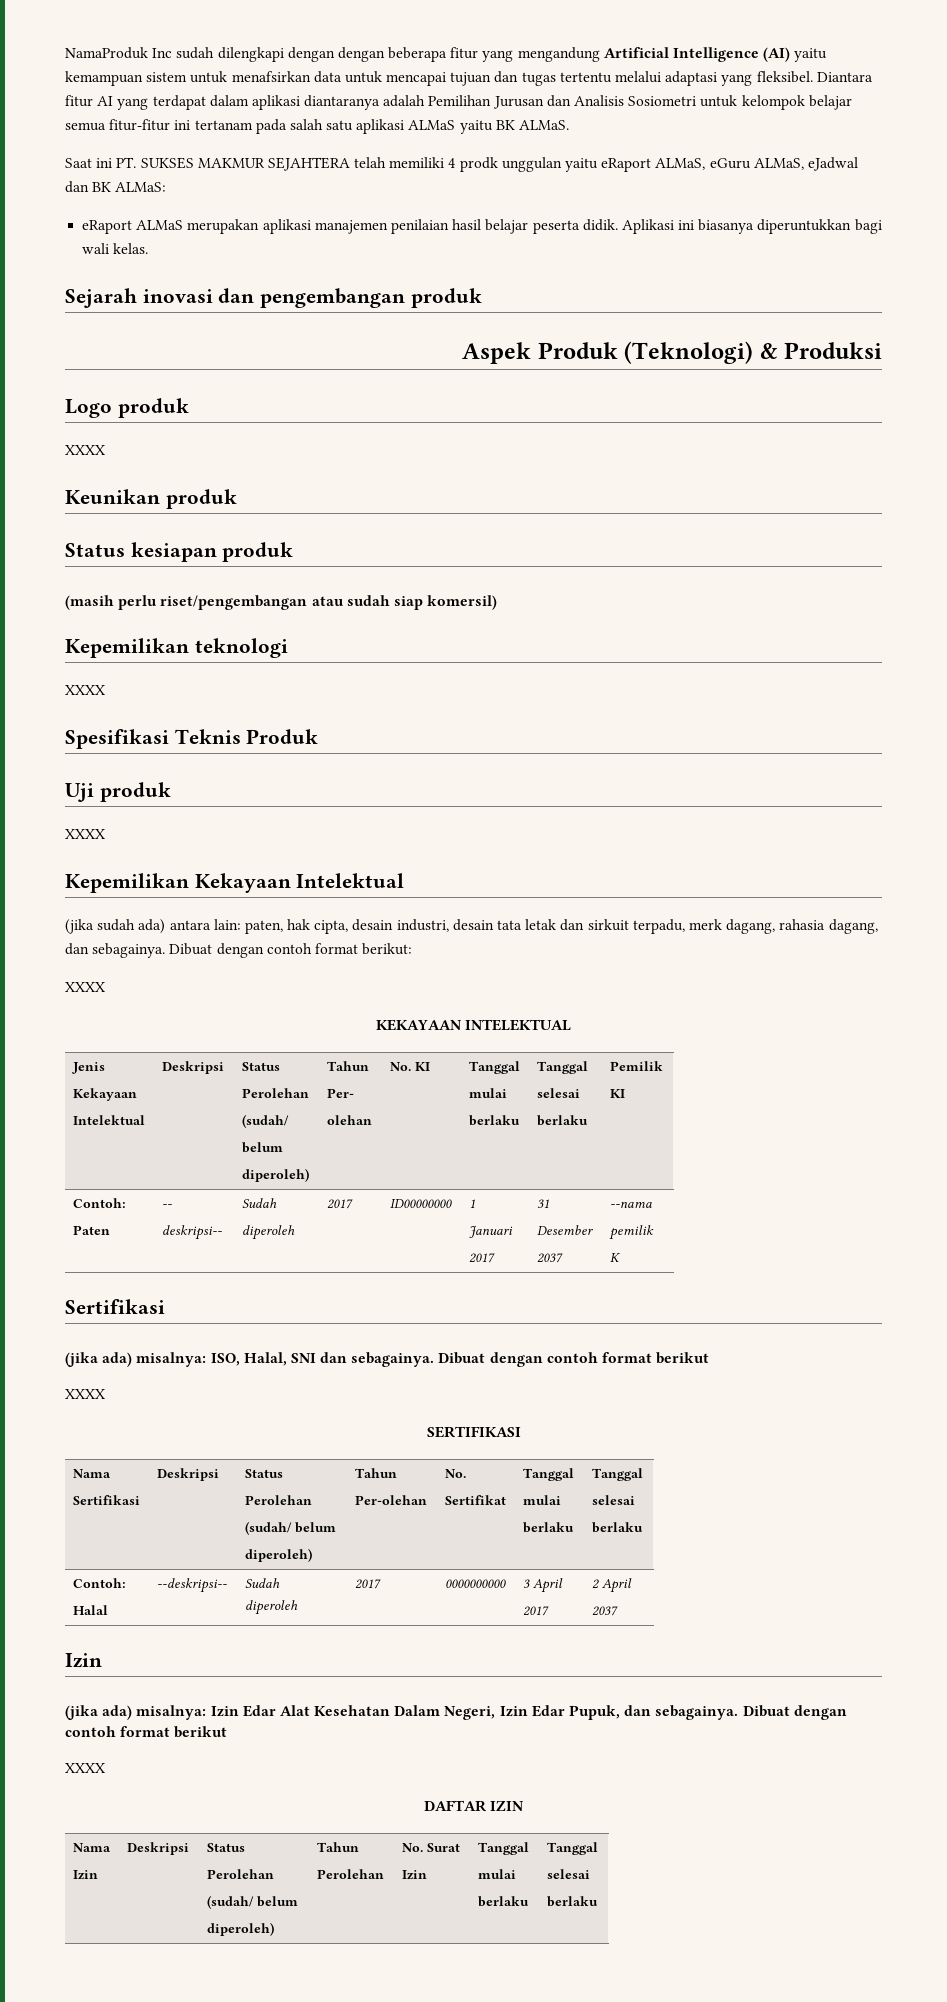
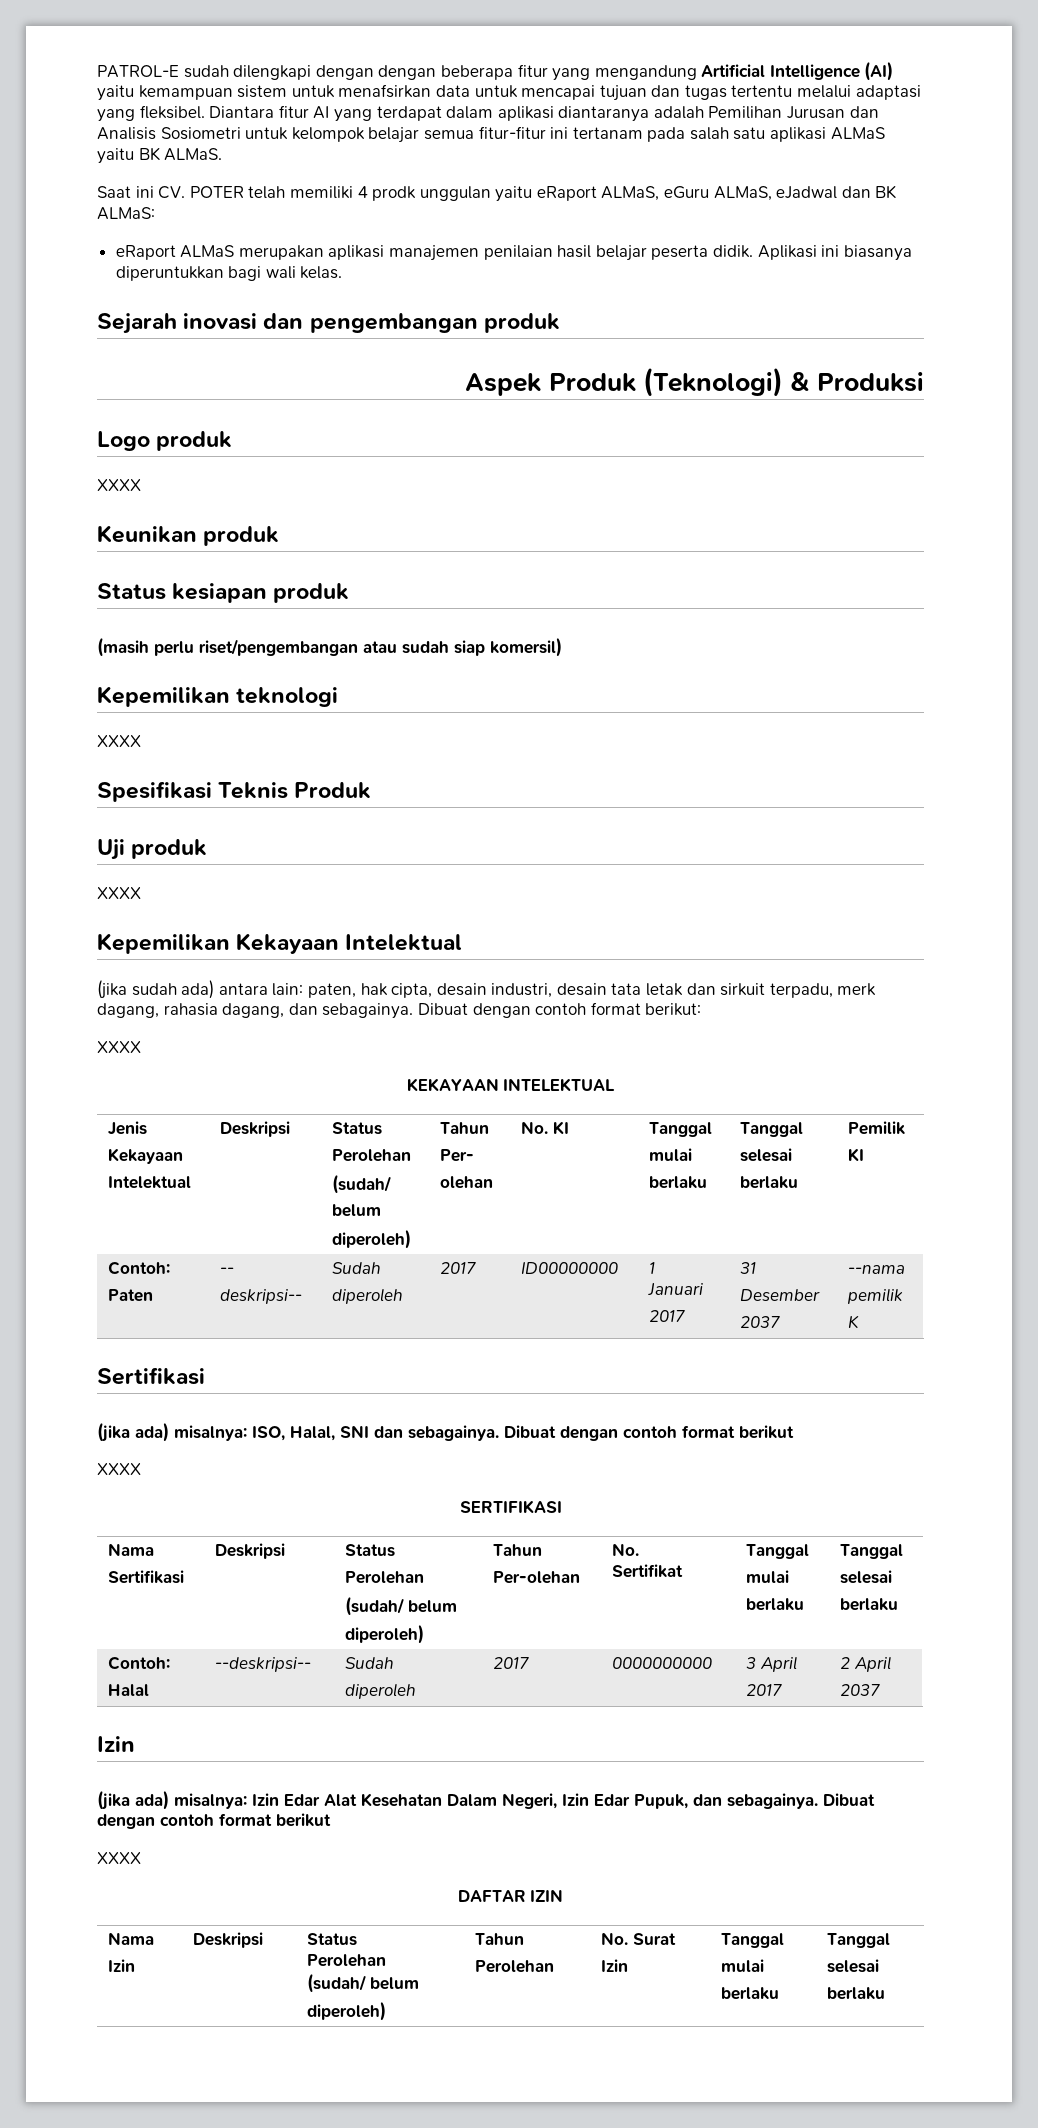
[65,47,173,59] NamaProduk Inc -> [97,65,179,78] PATROL-E
[116,157,350,171] PT. SUKSES MAKMUR SEJAHTERA -> [158,186,244,199] CV. POTER

